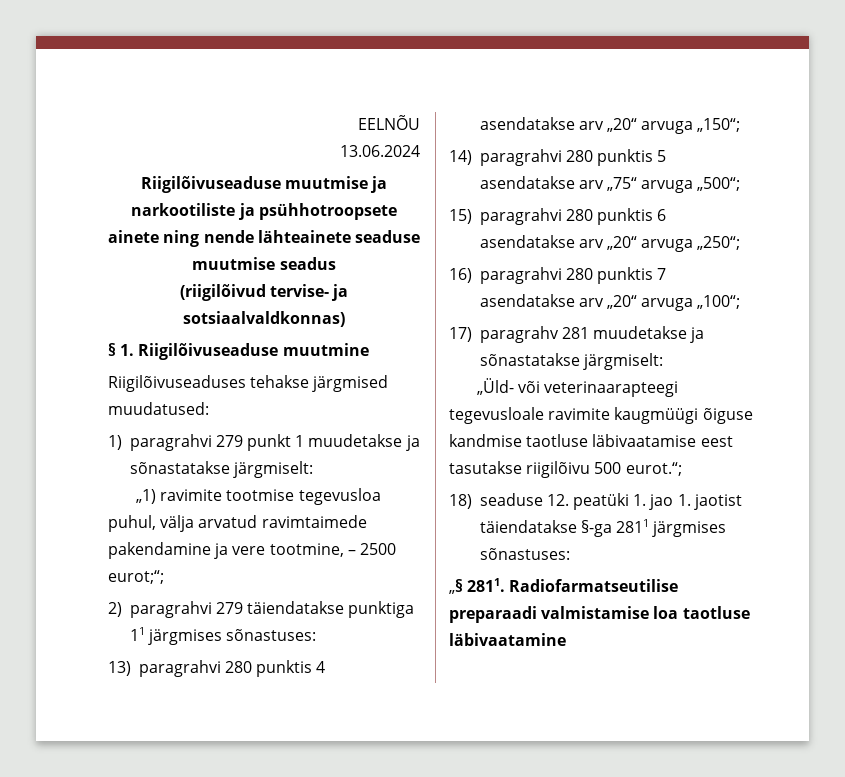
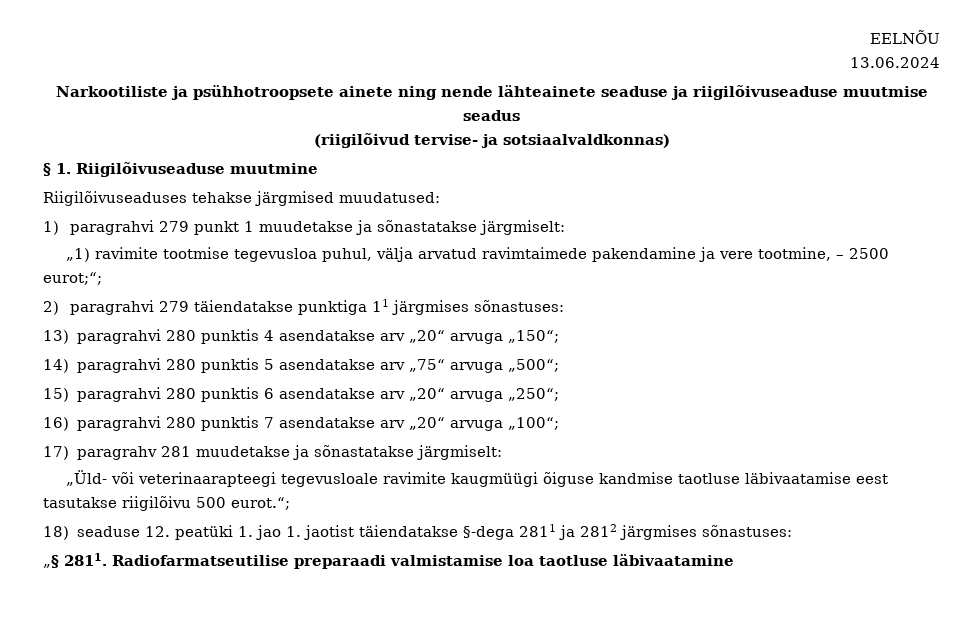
[140,176,388,193] [131,203,236,216] Riigilõivuseaduse muutmise ja narkootiliste -> [55,86,168,97] Narkootiliste
(420, 236) none -> [670,85,838,100] ja riigilõivuseaduse
[580,519,650,537] §-ga 2811 -> [462,524,617,540] §-dega 2811 ja 2812

